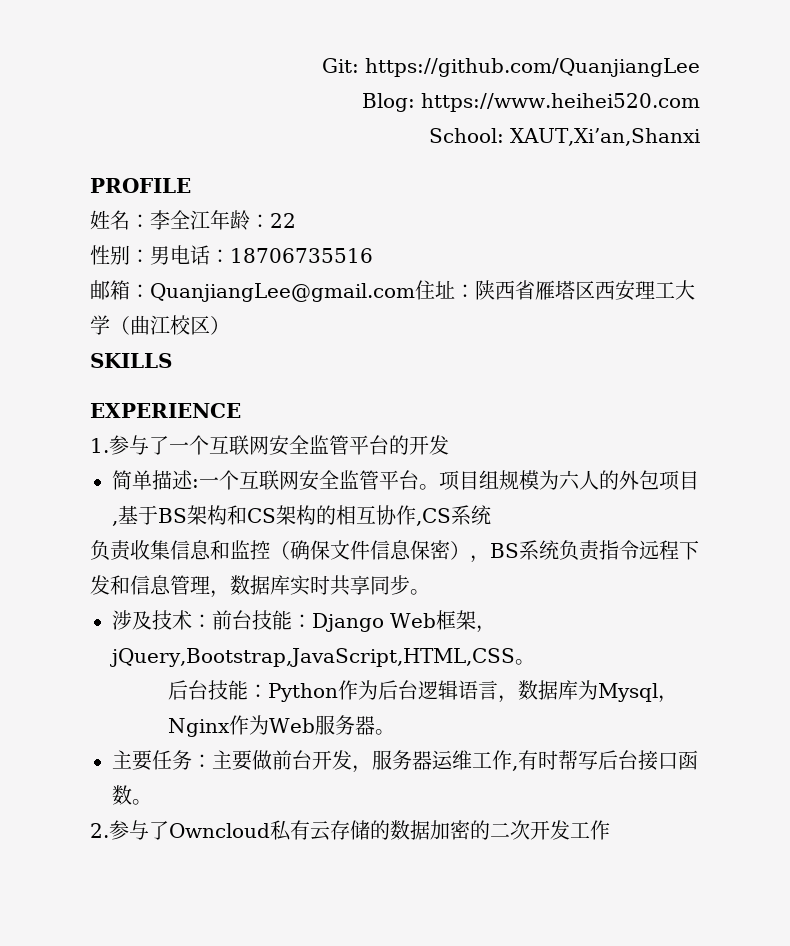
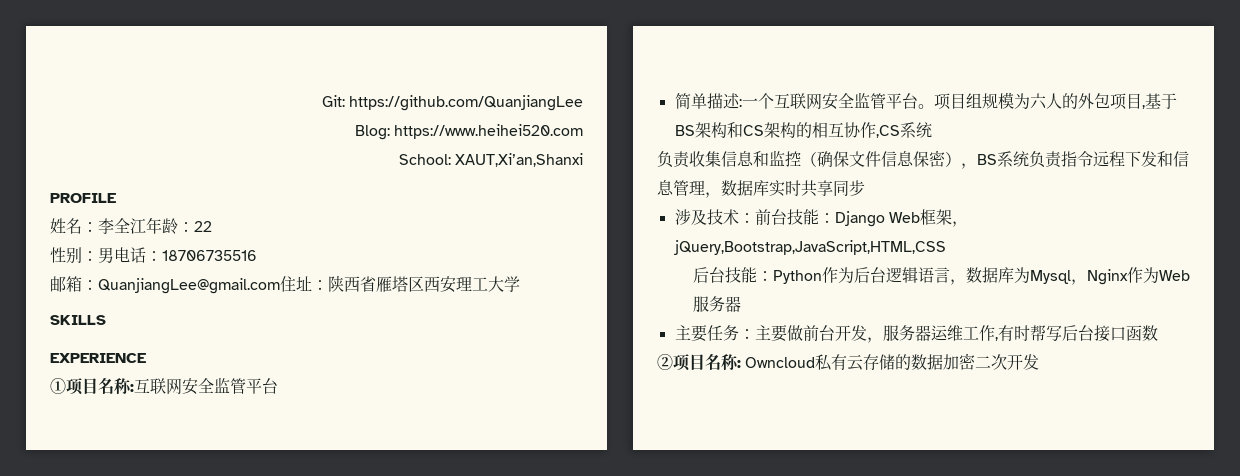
[110,315,230,335] （曲江校区） -> (520, 284) none
[90,435,449,456] 1.参与了一个互联网安全监管平台的开发 -> [50,377,278,395] ①项目名称:互联网安全监管平台
[410,589,430,595] 。 -> (865, 188) none
[514,659,535,665] 。 -> (946, 247) none
[375,729,396,735] 。 -> (741, 304) none
[132,799,152,805] [90,820,169,840] 。 // 2.参与了 -> [657,353,741,371] // ②项目名称:
[470,820,490,840] 的 -> (976, 361) none
[570,820,610,840] 工作 -> (1040, 362) none

